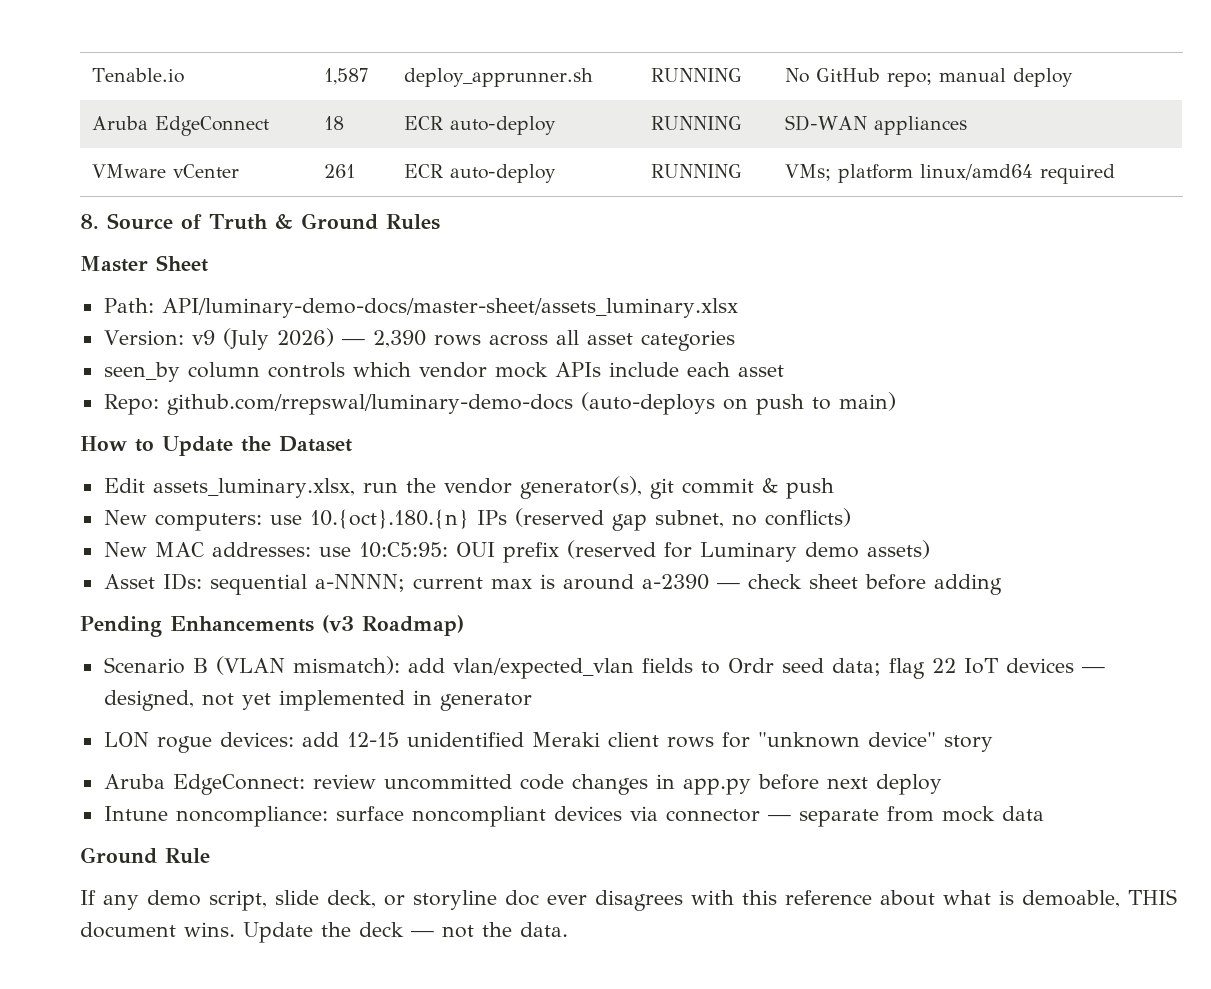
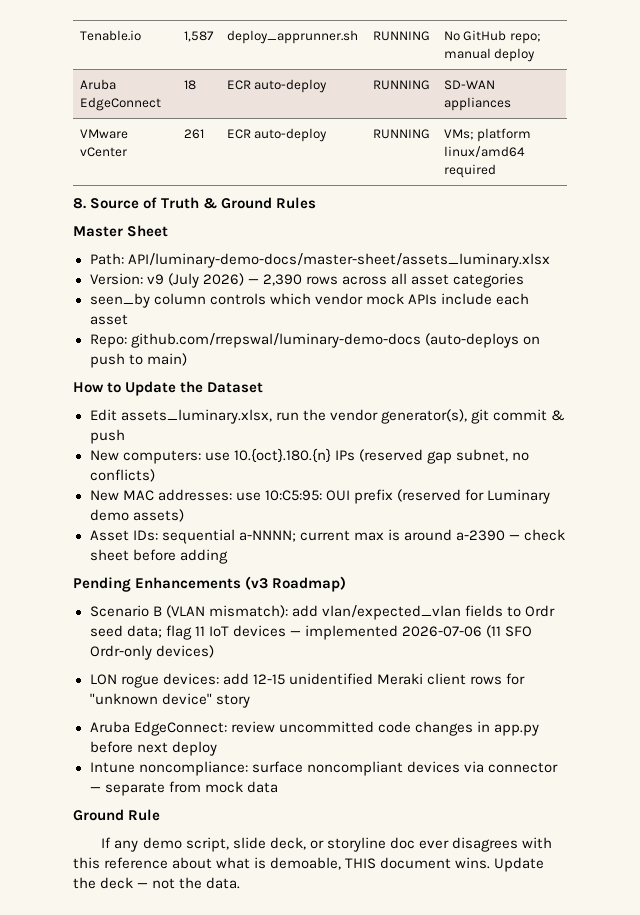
[931,658,956,673] 22 -> [194,626,205,636] 11
[103,690,532,711] designed, not yet implemented in generator -> [304,625,532,640] [89,645,214,660] implemented 2026-07-06 (11 SFO Ordr-only devices)

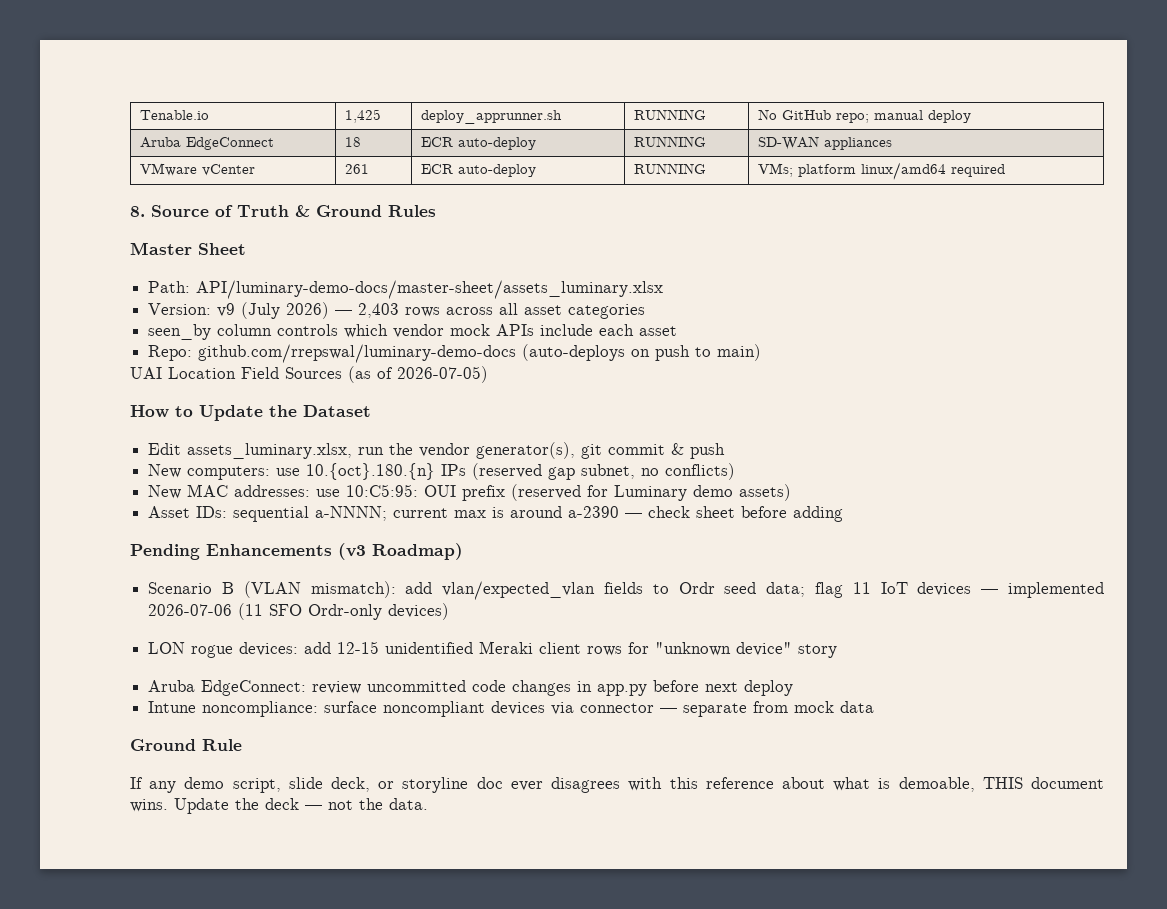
[183,31,214,42] 1,587 -> [345,109,382,123] 1,425
[262,274,302,286] 2,390 -> [358,303,400,318] 2,403
(187, 359) none -> [130,366,488,383] // UAI Location Field Sources (as of 2026-07-05)

